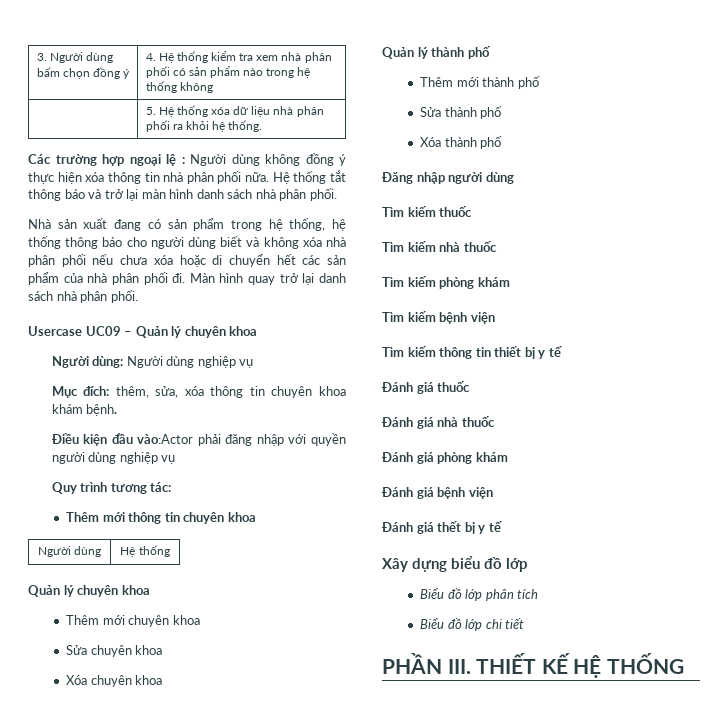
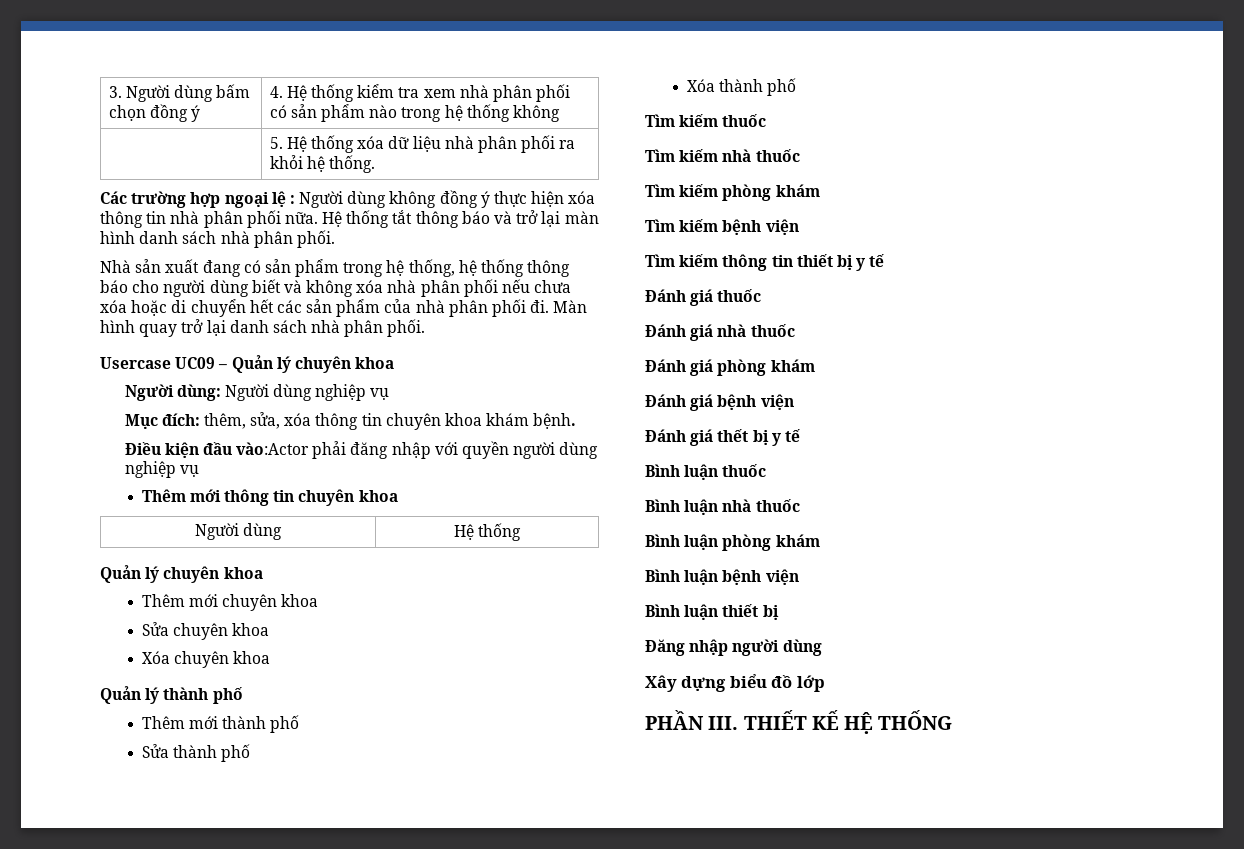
[51,482,172,494] // Quy trình tương tác: -> (199, 471) none
[382,172,514,184] // Đăng nhập người dùng -> (796, 87) none
(503, 526) none -> [645,464,767,480] [645,499,800,515] [645,534,820,551] [645,569,799,585] [645,604,779,620] [645,639,822,656] // Bình luận thuốc // Bình luận nhà thuốc // Bình luận phòng khám // Bình luận bệnh viện // Bình luận thiết bị // Đăng nhập người dùng
[420,588,539,601] [420,618,525,631] // Biểu đồ lớp phân tích // Biểu đồ lớp chi tiết -> (825, 683) none

